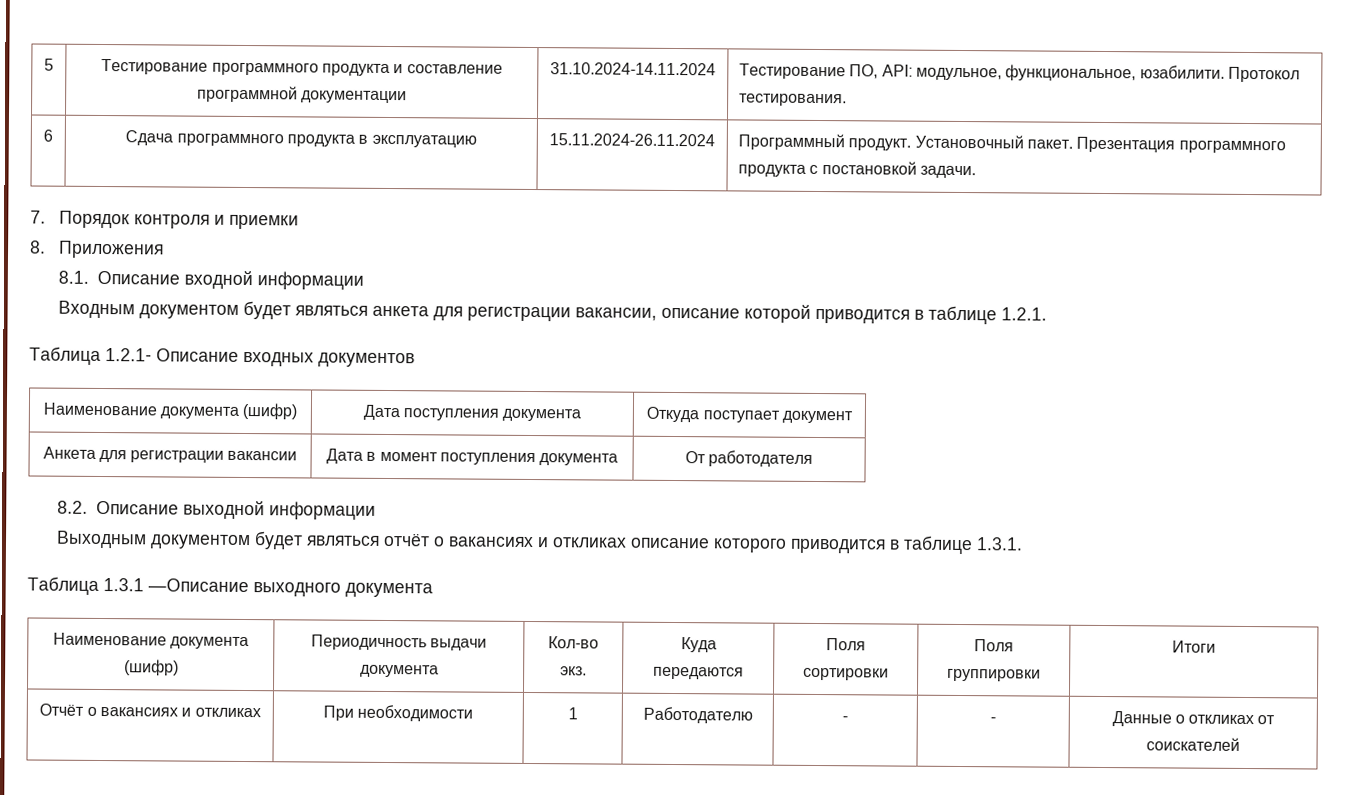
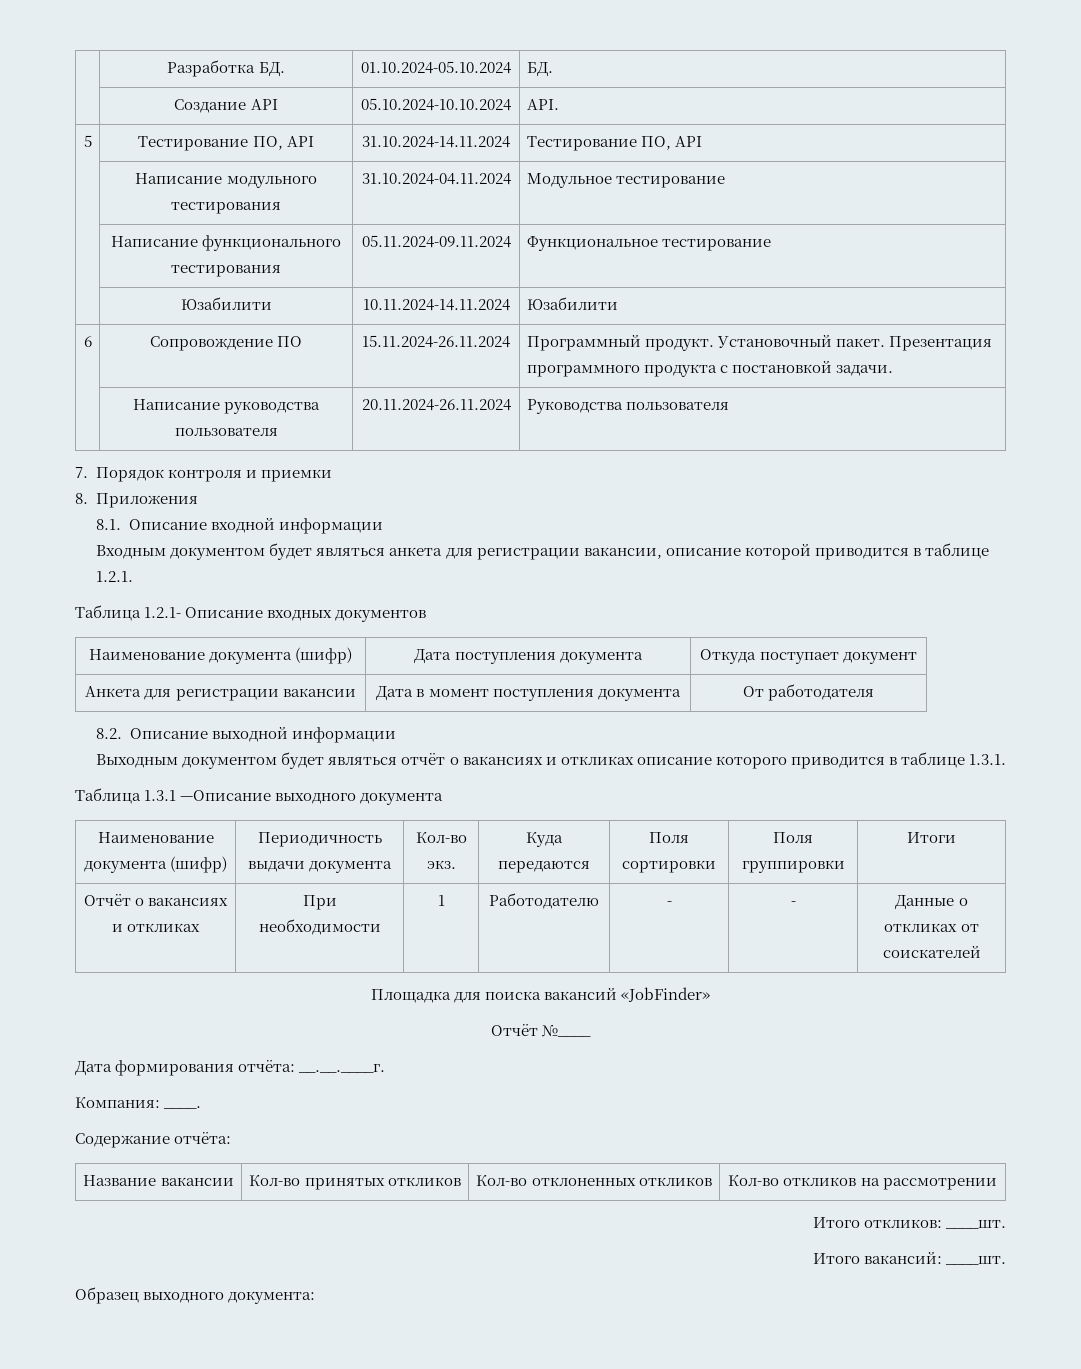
[44,58,54,71] [101,58,503,77] [196,85,408,104] [550,62,716,76] [739,63,1301,83] [739,93,848,107] [43,129,53,142] [125,130,477,148] 5 | Тестирование программного продукта и составление программной документации | 31.10.2024-14.11.2024 | Тестирование ПО, API: модульное, функциональное, юзабилити. Протокол тестирования. // 6 | Сдача программного продукта в эксплуатацию -> [167,60,285,77] [361,61,511,74] [526,62,553,77] [174,99,278,113] [361,98,511,111] [526,99,559,110] [83,135,92,147] [138,136,314,151] [362,136,510,148] [526,136,703,151] [135,173,317,188] [171,202,281,214] [361,173,511,185] [526,173,726,188] [110,235,342,251] [171,265,281,277] [361,235,511,248] [526,236,772,251] [180,297,272,310] [362,299,510,311] [526,297,618,310] [83,336,92,347] [149,336,303,351] | Разработка БД. | 01.10.2024-05.10.2024 | БД. // | Создание API | 05.10.2024-10.10.2024 | API. // 5 | Тестирование ПО, API | 31.10.2024-14.11.2024 | Тестирование ПО, API // | Написание модульного тестирования | 31.10.2024-04.11.2024 | Модульное тестирование // | Написание функционального тестирования | 05.11.2024-09.11.2024 | Функциональное тестирование // | Юзабилити | 10.11.2024-14.11.2024 | Юзабилити // 6 | Сопровождение ПО
(977, 172) none -> [132,399,321,414] [174,428,278,436] [361,399,511,411] [526,399,730,414] // | Написание руководства пользователя | 20.11.2024-26.11.2024 | Руководства пользователя
(1240, 744) none -> [370,987,711,1003] [490,1024,592,1037] [75,1060,386,1076] [75,1097,202,1109] [75,1132,232,1148] [83,1175,234,1186] [249,1175,461,1190] [476,1175,712,1186] [728,1175,997,1190] [812,1217,1006,1229] [812,1251,1006,1265] [75,1287,316,1304] // Площадка для поиска вакансий «JobFinder» // Отчёт №____ // Дата формирования отчёта: __.__.____г. // Компания: ____. // Содержание отчёта: // Название вакансии | Кол-во принятых откликов | Кол-во отклоненных откликов | Кол-во откликов на рассмотрении // Итого откликов: ____шт. // Итого вакансий: ____шт. // Образец выходного документа:

